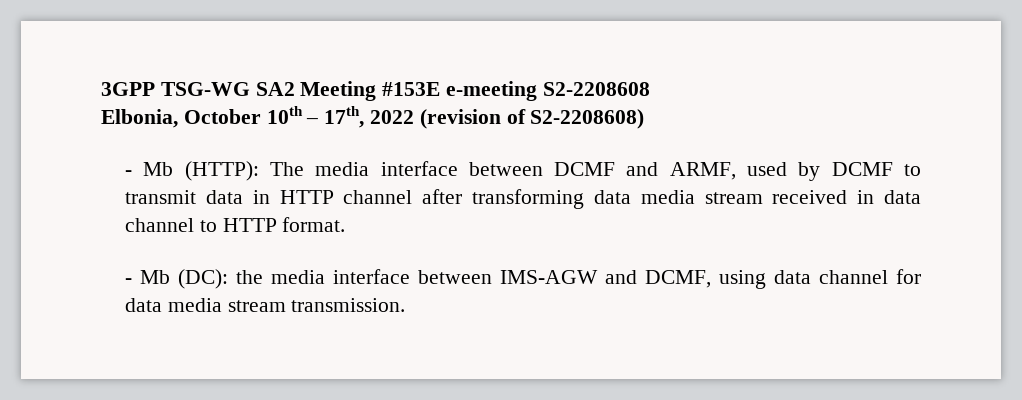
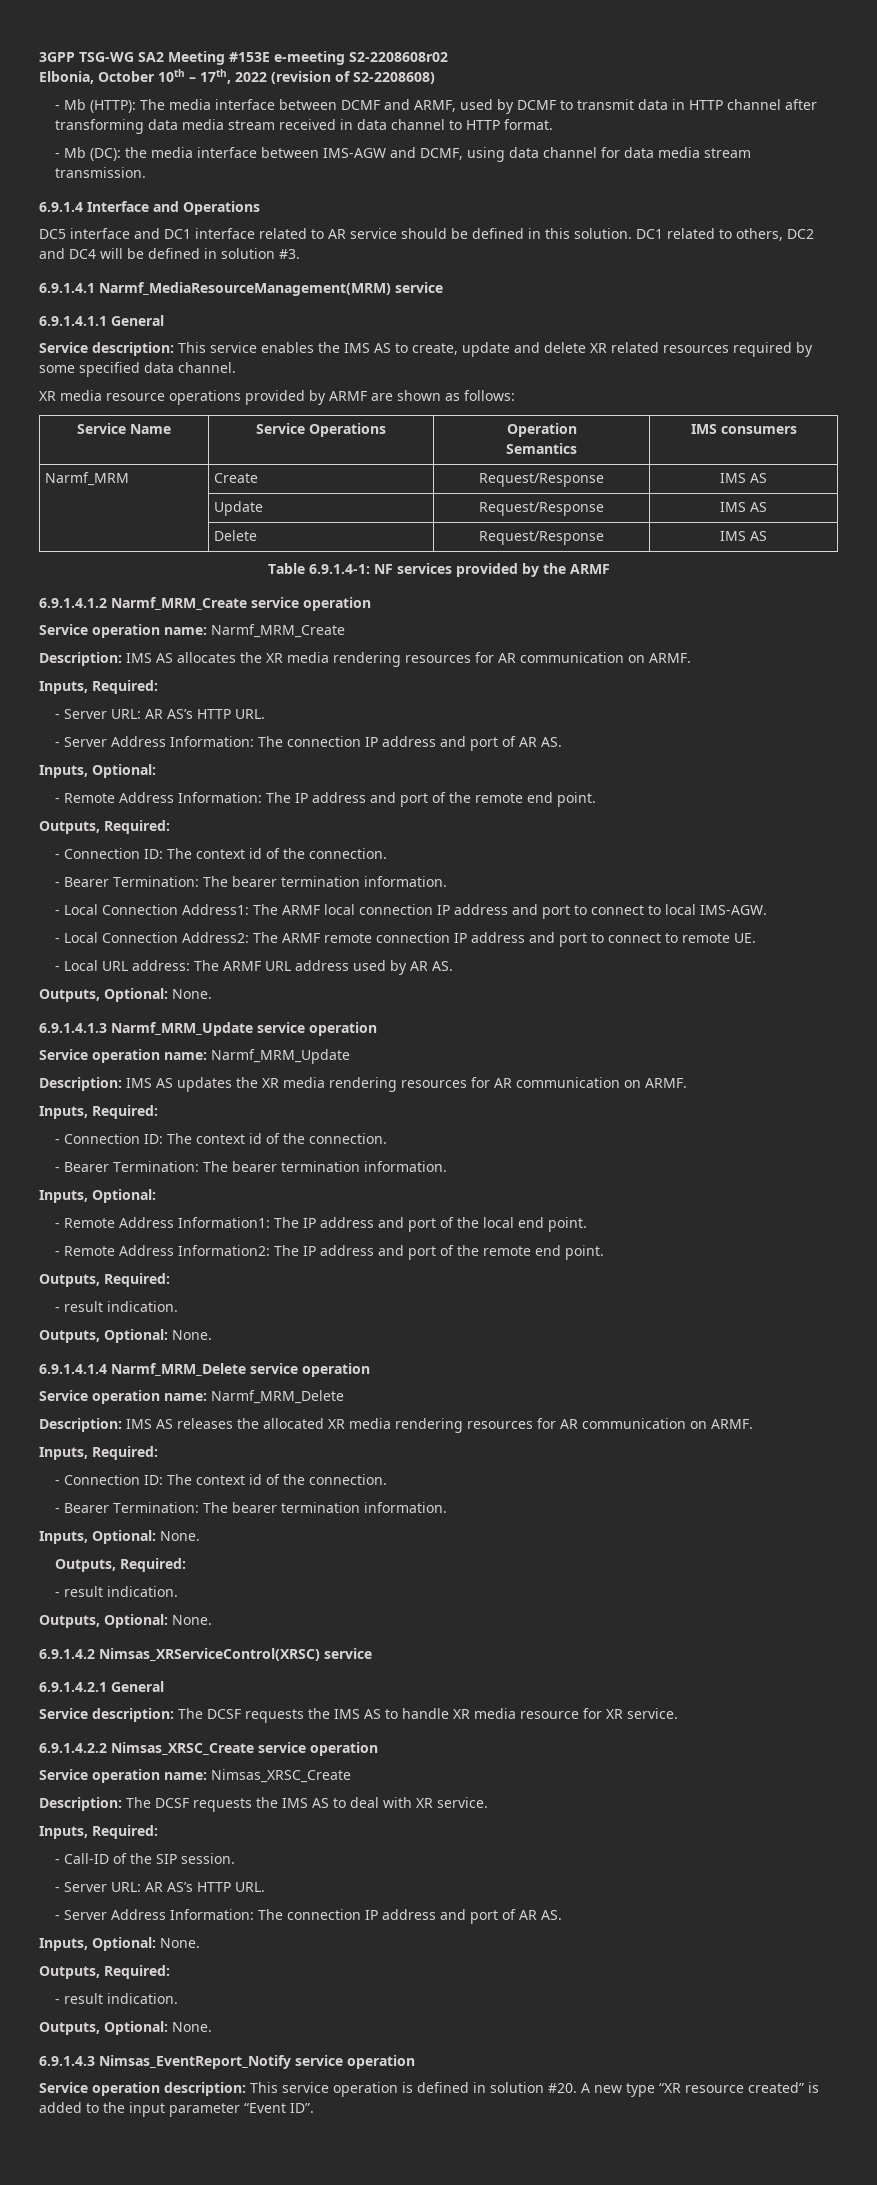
[542,82,650,96] S2-2208608 -> [349,52,448,62] S2-2208608r02
(406, 305) none -> [39,201,260,215] [39,228,814,241] [39,248,300,259] [39,282,443,296] [39,315,164,326] [39,342,813,357] [39,362,236,377] [39,390,515,405] [77,423,171,434] [255,423,386,437] [506,423,577,437] [506,443,577,454] [690,424,797,434] [45,472,130,486] [214,473,259,483] [479,473,604,487] [720,473,767,483] [214,501,264,516] [479,502,604,516] [720,502,767,512] [214,530,258,541] [479,531,604,545] [720,531,767,541] [267,563,610,577] [39,597,371,611] [39,624,345,638] [39,652,691,667] [39,680,158,694] [55,709,266,719] [55,736,563,751] [39,764,156,778] [55,792,597,807] [39,820,170,834] [55,848,388,859] [55,876,448,887] [55,904,768,919] [55,932,757,947] [55,960,454,975] [39,988,212,1002] [39,1022,377,1036] [39,1049,350,1064] [39,1077,687,1092] [39,1105,158,1119] [55,1133,388,1144] [55,1161,448,1172] [39,1189,156,1203] [55,1217,588,1232] [55,1245,605,1260] [39,1273,170,1287] [55,1301,179,1312] [39,1329,212,1343] [39,1363,370,1377] [39,1390,344,1404] [39,1418,753,1433] [39,1446,158,1460] [55,1474,388,1485] [55,1502,448,1513] [39,1530,200,1544] [55,1558,187,1572] [55,1586,179,1597] [39,1614,212,1628] [39,1648,372,1661] [39,1681,164,1692] [39,1708,678,1723] [39,1742,378,1756] [39,1769,351,1783] [39,1797,488,1812] [39,1825,158,1839] [55,1853,236,1864] [55,1882,266,1892] [55,1909,563,1924] [39,1937,200,1951] [39,1965,170,1979] [55,1993,179,2004] [39,2021,212,2035] [39,2055,415,2069] [39,2082,819,2097] [39,2102,314,2117] // 6.9.1.4 Interface and Operations // DC5 interface and DC1 interface related to AR service should be defined in this solution. DC1 related to others, DC2 and DC4 will be defined in solution #3. // 6.9.1.4.1 Narmf_MediaResourceManagement(MRM) service // 6.9.1.4.1.1 General // Service description: This service enables the IMS AS to create, update and delete XR related resources required by some specified data channel. // XR media resource operations provided by ARMF are shown as follows: // Service Name | Service Operations | Operation // Semantics | IMS consumers // Narmf_MRM | Create | Request/Response | IMS AS // | Update | Request/Response | IMS AS // | Delete | Request/Response | IMS AS // Table 6.9.1.4-1: NF services provided by the ARMF // 6.9.1.4.1.2 Narmf_MRM_Create service operation // Service operation name: Narmf_MRM_Create // Description: IMS AS allocates the XR media rendering resources for AR communication on ARMF. // Inputs, Required: // - Server URL: AR AS’s HTTP URL. // - Server Address Information: The connection IP address and port of AR AS. // Inputs, Optional: // - Remote Address Information: The IP address and port of the remote end point. // Outputs, Required: // - Connection ID: The context id of the connection. // - Bearer Termination: The bearer termination information. // - Local Connection Address1: The ARMF local connection IP address and port to connect to local IMS-AGW. // - Local Connection Address2: The ARMF remote connection IP address and port to connect to remote UE. // - Local URL address: The ARMF URL address used by AR AS. // Outputs, Optional: None. // 6.9.1.4.1.3 Narmf_MRM_Update service operation // Service operation name: Narmf_MRM_Update // Description: IMS AS updates the XR media rendering resources for AR communication on ARMF. // Inputs, Required: // - Connection ID: The context id of the connection. // - Bearer Termination: The bearer termination information. // Inputs, Optional: // - Remote Address Information1: The IP address and port of the local end point. // - Remote Address Information2: The IP address and port of the remote end point. // Outputs, Required: // - result indication. // Outputs, Optional: None. // 6.9.1.4.1.4 Narmf_MRM_Delete service operation // Service operation name: Narmf_MRM_Delete // Description: IMS AS releases the allocated XR media rendering resources for AR communication on ARMF. // Inputs, Required: // - Connection ID: The context id of the connection. // - Bearer Termination: The bearer termination information. // Inputs, Optional: None. // Outputs, Required: // - result indication. // Outputs, Optional: None. // 6.9.1.4.2 Nimsas_XRServiceControl(XRSC) service // 6.9.1.4.2.1 General // Service description: The DCSF requests the IMS AS to handle XR media resource for XR service. // 6.9.1.4.2.2 Nimsas_XRSC_Create service operation // Service operation name: Nimsas_XRSC_Create // Description: The DCSF requests the IMS AS to deal with XR service. // Inputs, Required: // - Call-ID of the SIP session. // - Server URL: AR AS’s HTTP URL. // - Server Address Information: The connection IP address and port of AR AS. // Inputs, Optional: None. // Outputs, Required: // - result indication. // Outputs, Optional: None. // 6.9.1.4.3 Nimsas_EventReport_Notify service operation // Service operation description: This service operation is defined in solution #20. A new type “XR resource created” is added to the input parameter “Event ID”.

